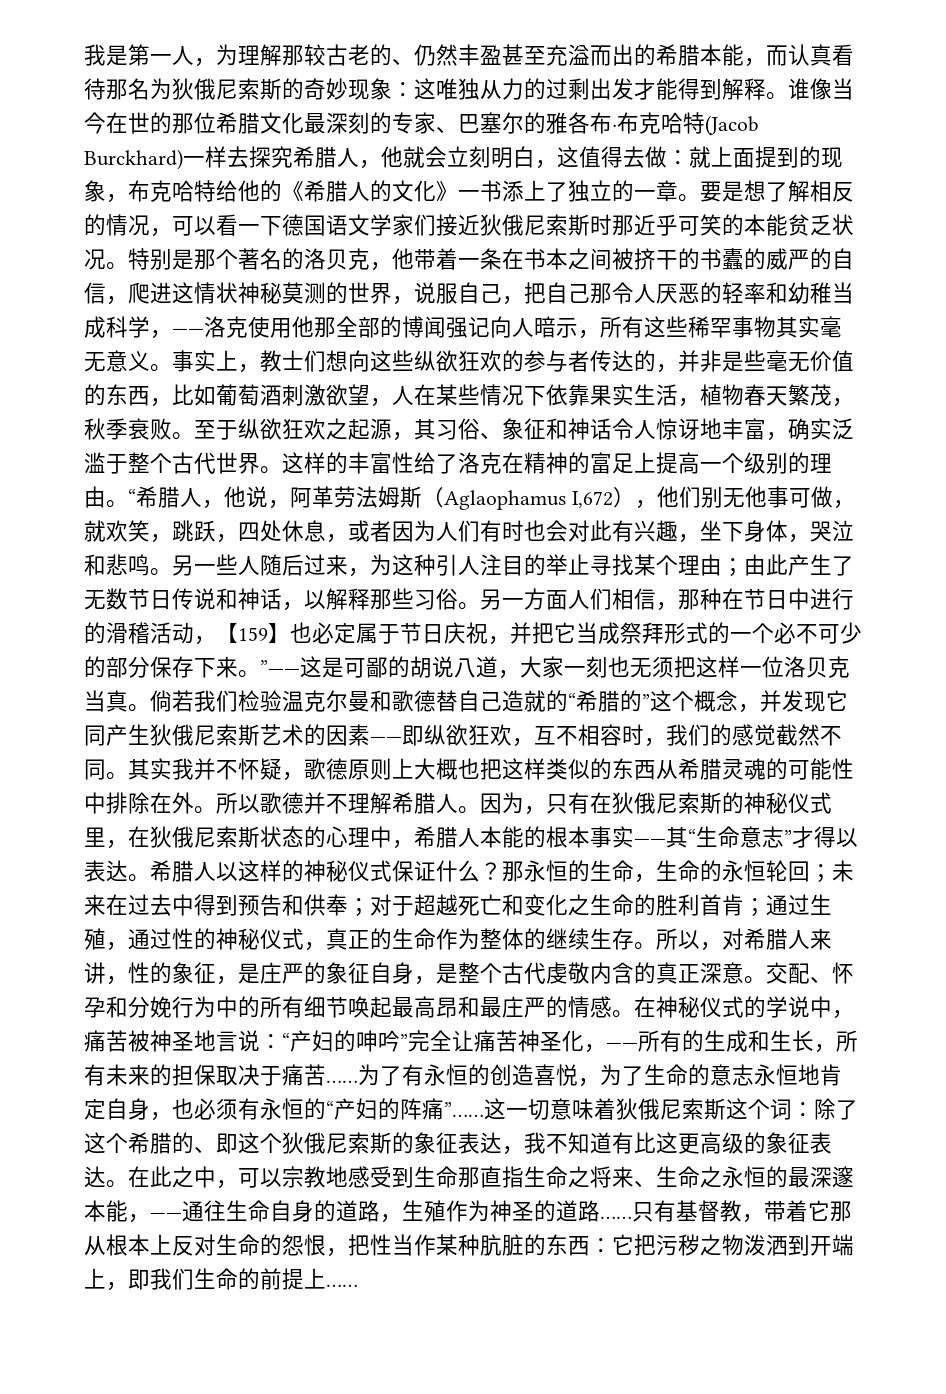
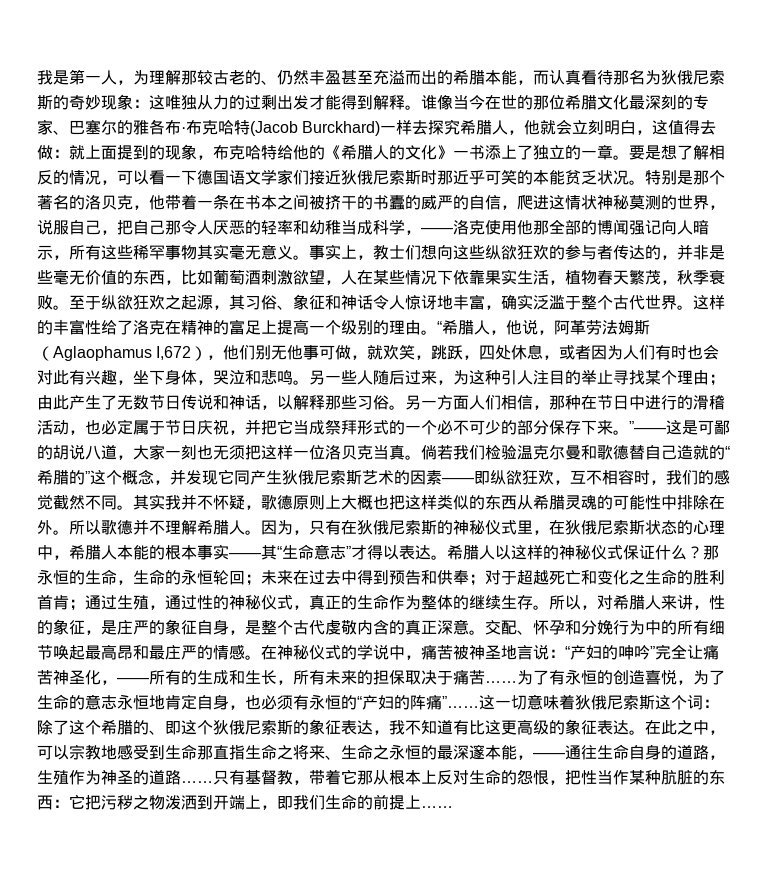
[216,623,290,644] 【159】 -> (85, 432) none

